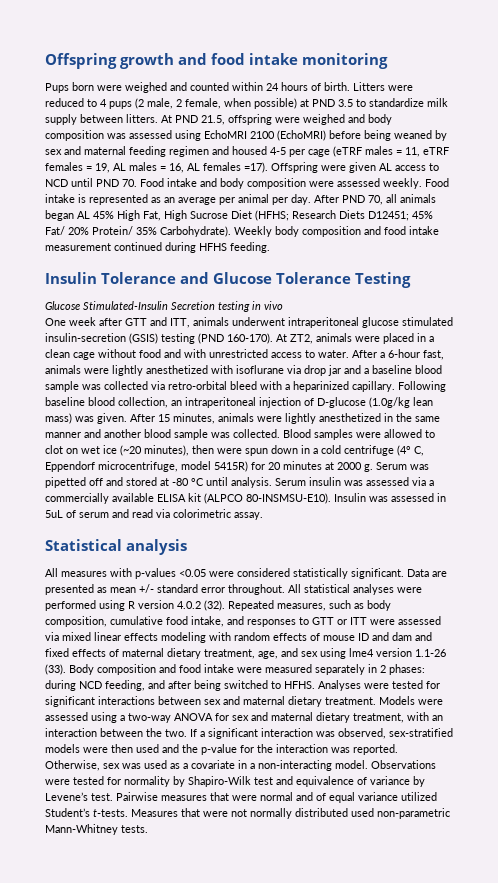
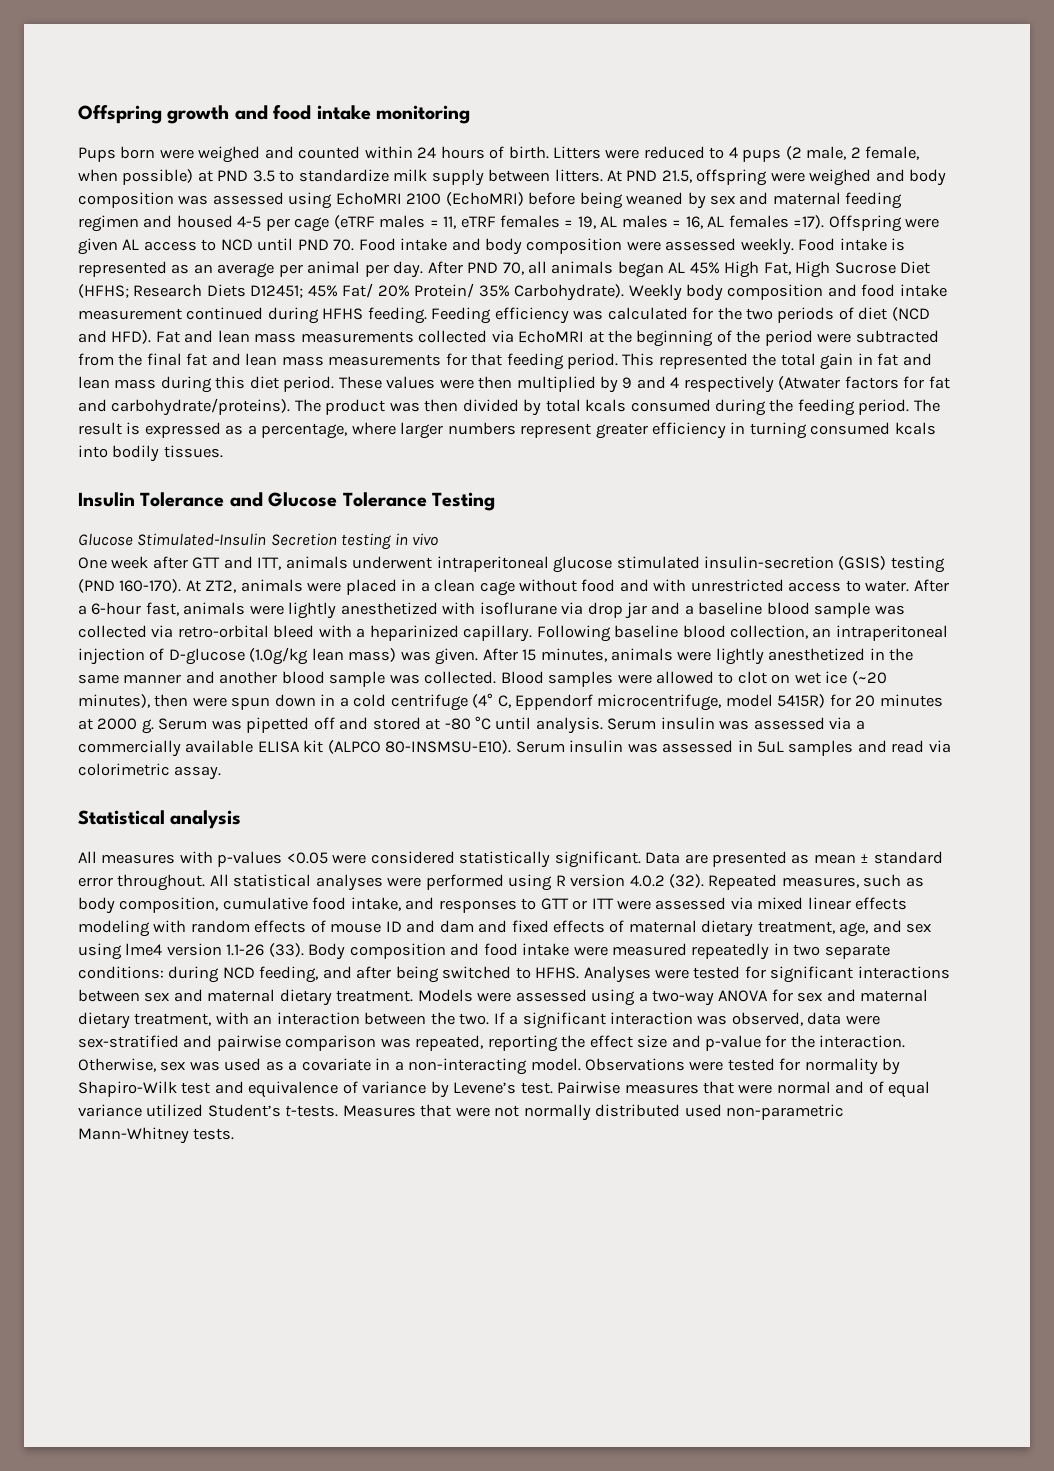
(270, 247) none -> [431,307,930,324] [78,330,939,347] [78,353,932,370] [78,376,950,393] [78,398,940,416] [78,422,936,439] [78,445,223,462] Feeding efficiency was calculated for the two periods of diet (NCD and HFD). Fat and lean mass measurements collected via EchoMRI at the beginning of the period were subtracted from the final fat and lean mass measurements for that feeding period. This represented the total gain in fat and lean mass during this diet period. These values were then multiplied by 9 and 4 respectively (Atwater factors for fat and carbohydrate/proteins). The product was then divided by total kcals consumed during the feeding period. The result is expressed as a percentage, where larger numbers represent greater efficiency in turning consumed kcals into bodily tissues.
[334,493,366,502] Insulin -> [515,740,624,753] Serum insulin
[66,510,109,518] of serum -> [788,740,854,756] samples
[139,584,154,593] +/- -> [860,854,870,863] ±
[315,664,425,675] separately in 2 phases: -> [691,943,890,960] [78,966,164,979] repeatedly in two separate conditions:
[389,728,453,737] [45,744,398,755] sex-stratified models were then used and the p-value for the interaction was reported. -> [807,1012,880,1025] [78,1035,906,1052] data were sex-stratified and pairwise comparison was repeated, reporting the effect size and p-value for the interaction.

